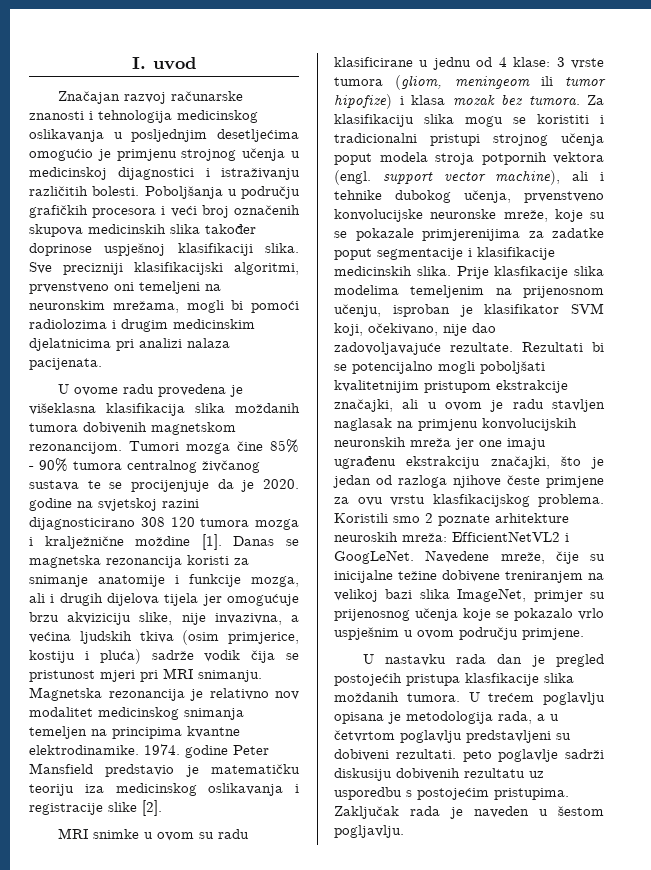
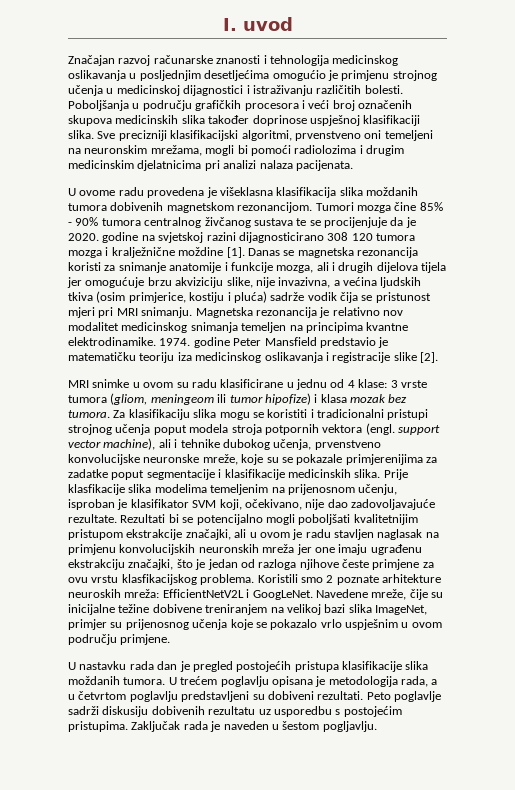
[452,531,560,542] EfficientNetVL2 -> [162,589,244,598] EfficientNetV2L
[465,673,539,686] klasfikacije -> [342,661,402,672] klasifikacije
[462,750,492,762] peto -> [366,692,391,700] Peto

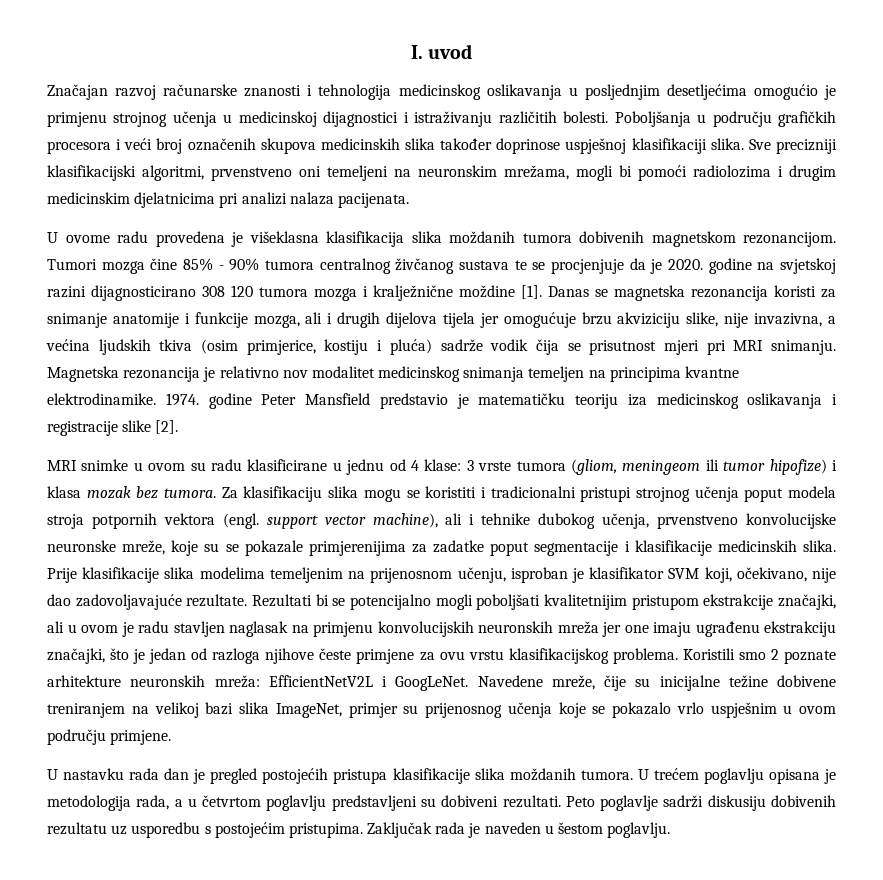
[324,217,387,228] procijenjuje -> [551,259,624,274] procjenjuje
[375,292,431,303] pristunost -> [589,340,657,355] prisutnost
[68,484,125,495] klasfikacije -> [82,567,160,583] klasifikacije
[121,574,197,585] klasfikacijskog -> [508,648,609,664] klasifikacijskog
[68,589,121,598] neuroskih -> [130,675,206,687] neuronskih
[322,721,377,732] pogljavlju. -> [607,822,671,838] poglavlju.

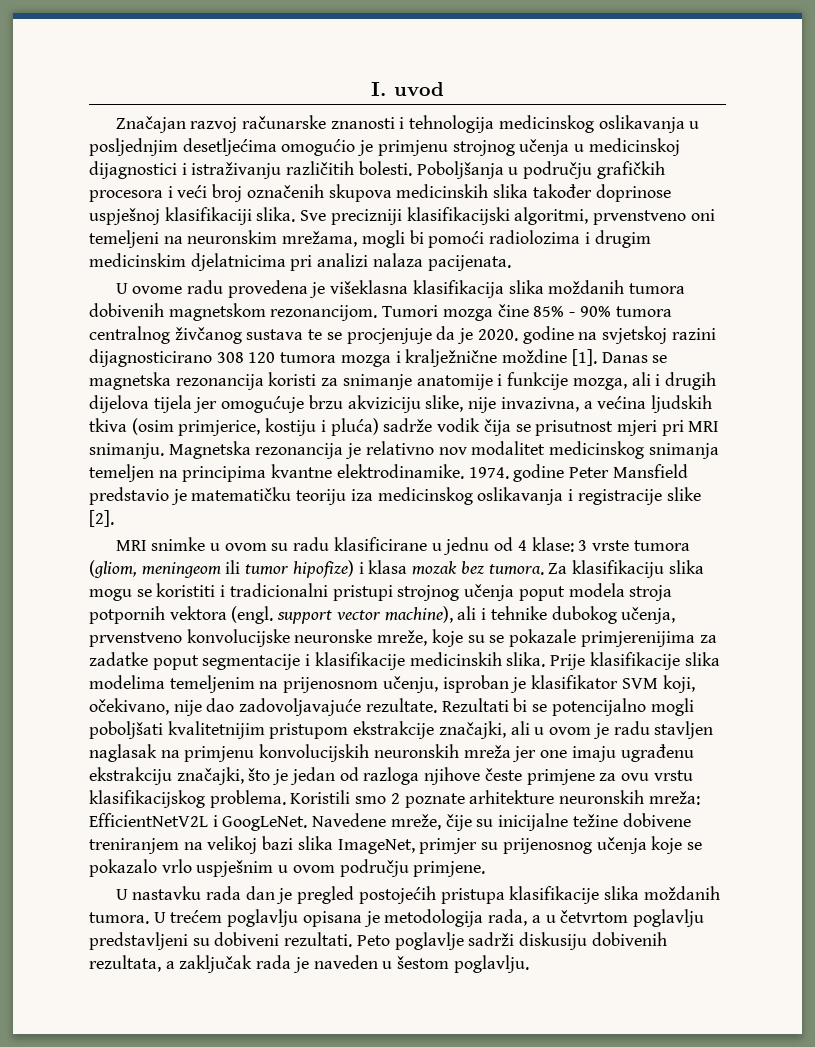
[47,822,433,838] rezultatu uz usporedbu s postojećim pristupima. Zaključak -> [89,955,253,973] rezultata, a zaključak

